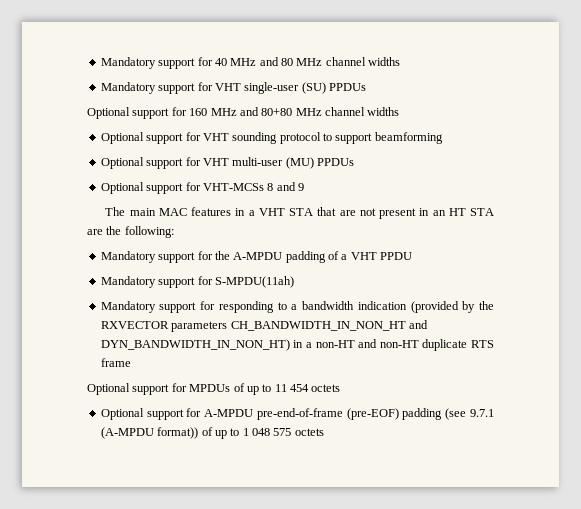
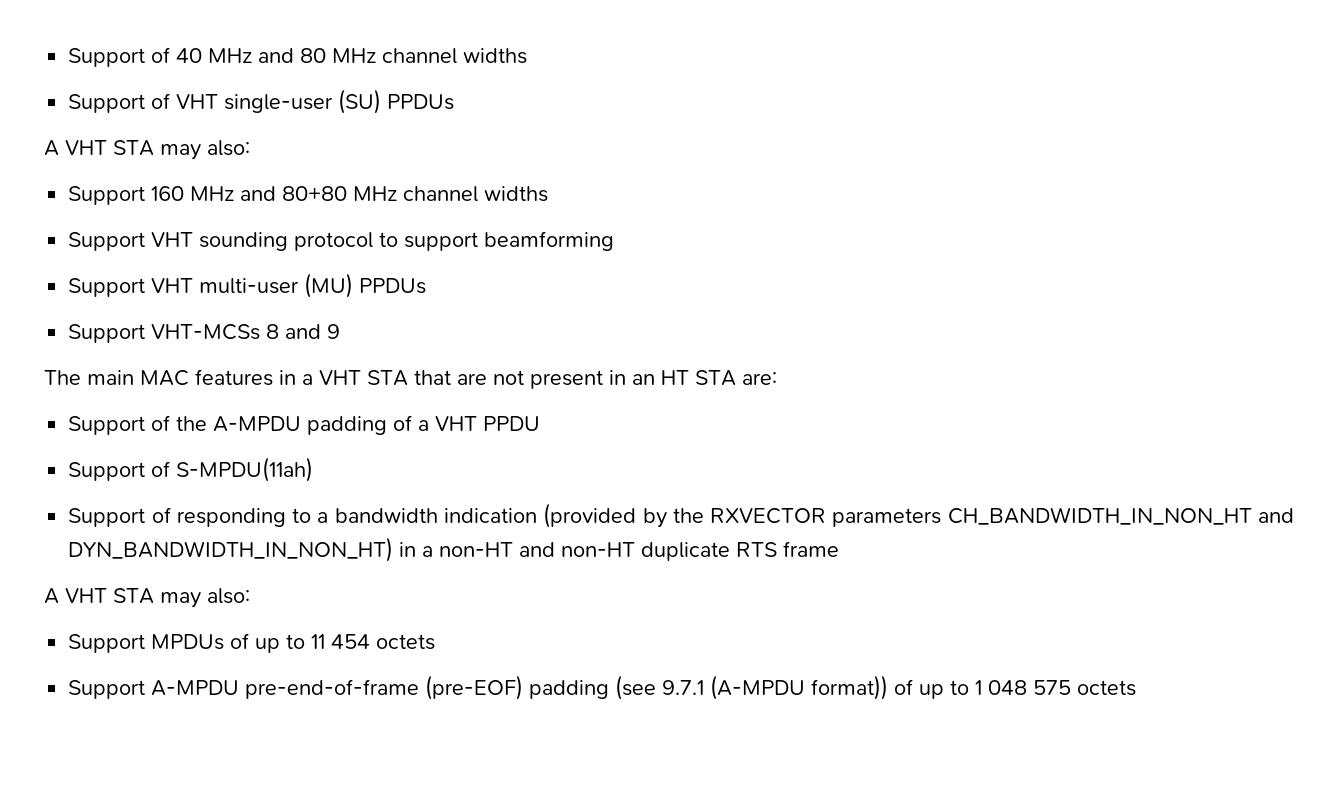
[100,57,213,69] Mandatory support for -> [68,47,171,67] Support of
[100,82,213,94] Mandatory support for -> [68,93,171,113] Support of
[87,107,187,119] Optional support for -> [44,140,250,160] [68,186,146,205] A VHT STA may also: // Support
[100,132,201,144] Optional support for -> [68,232,146,251] Support
[100,157,201,169] Optional support for -> [68,278,146,297] Support
[100,182,201,194] Optional support for -> [68,324,146,343] Support
[87,226,174,238] [100,251,213,263] are the following: // Mandatory support for -> [742,372,777,385] [68,415,171,435] are: // Support of
[100,276,294,288] [100,301,216,313] Mandatory support for S-MPDU(11ah) // Mandatory support for -> [68,457,314,482] [68,507,171,527] Support of S-MPDU(11ah) // Support of
[87,383,187,395] Optional support for -> [44,588,250,608] [68,634,146,653] A VHT STA may also: // Support
[100,408,202,420] Optional support for -> [68,680,146,699] Support

